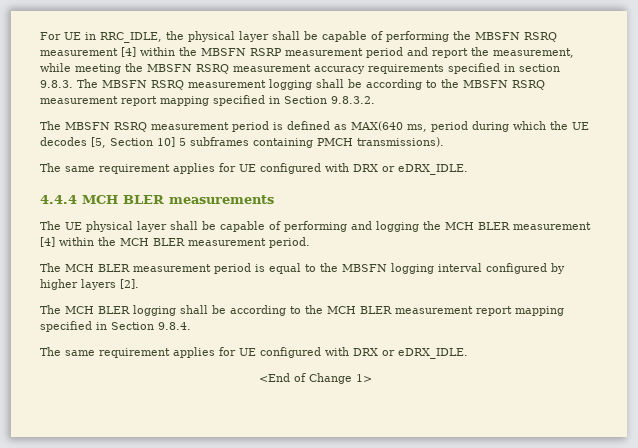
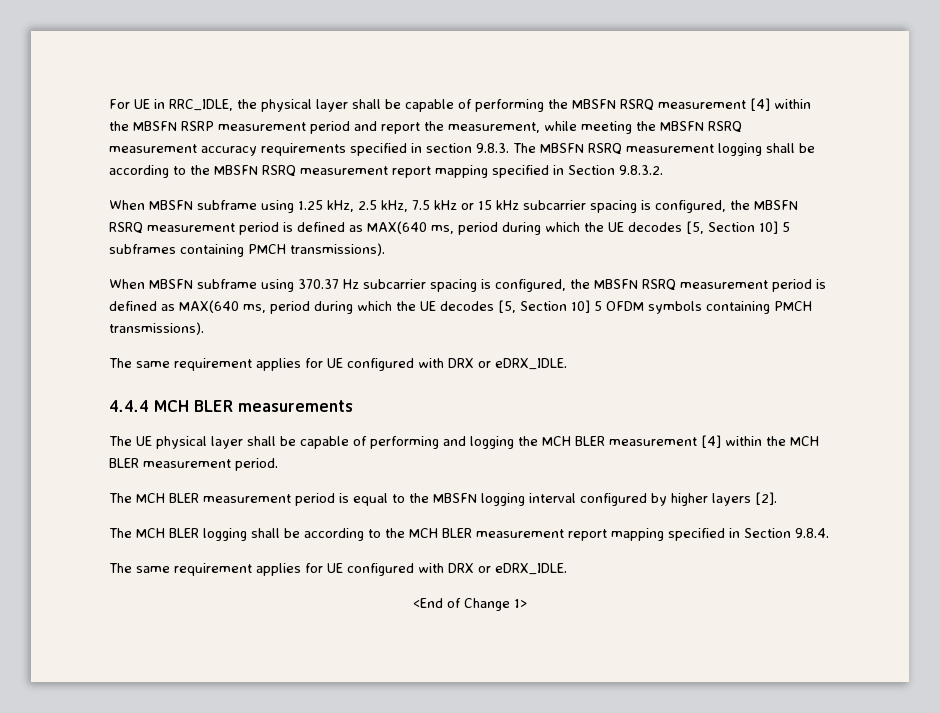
[40,121,61,130] The -> [109,200,750,213] When MBSFN subframe using 1.25 kHz, 2.5 kHz, 7.5 kHz or 15 kHz subcarrier spacing is configured, the
(444, 142) none -> [109,279,826,292] [109,300,812,314] [109,322,204,335] // When MBSFN subframe using 370.37 Hz subcarrier spacing is configured, the MBSFN RSRQ measurement period is defined as MAX(640 ms, period during which the UE decodes [5, Section 10] 5 OFDM symbols containing PMCH transmissions).

